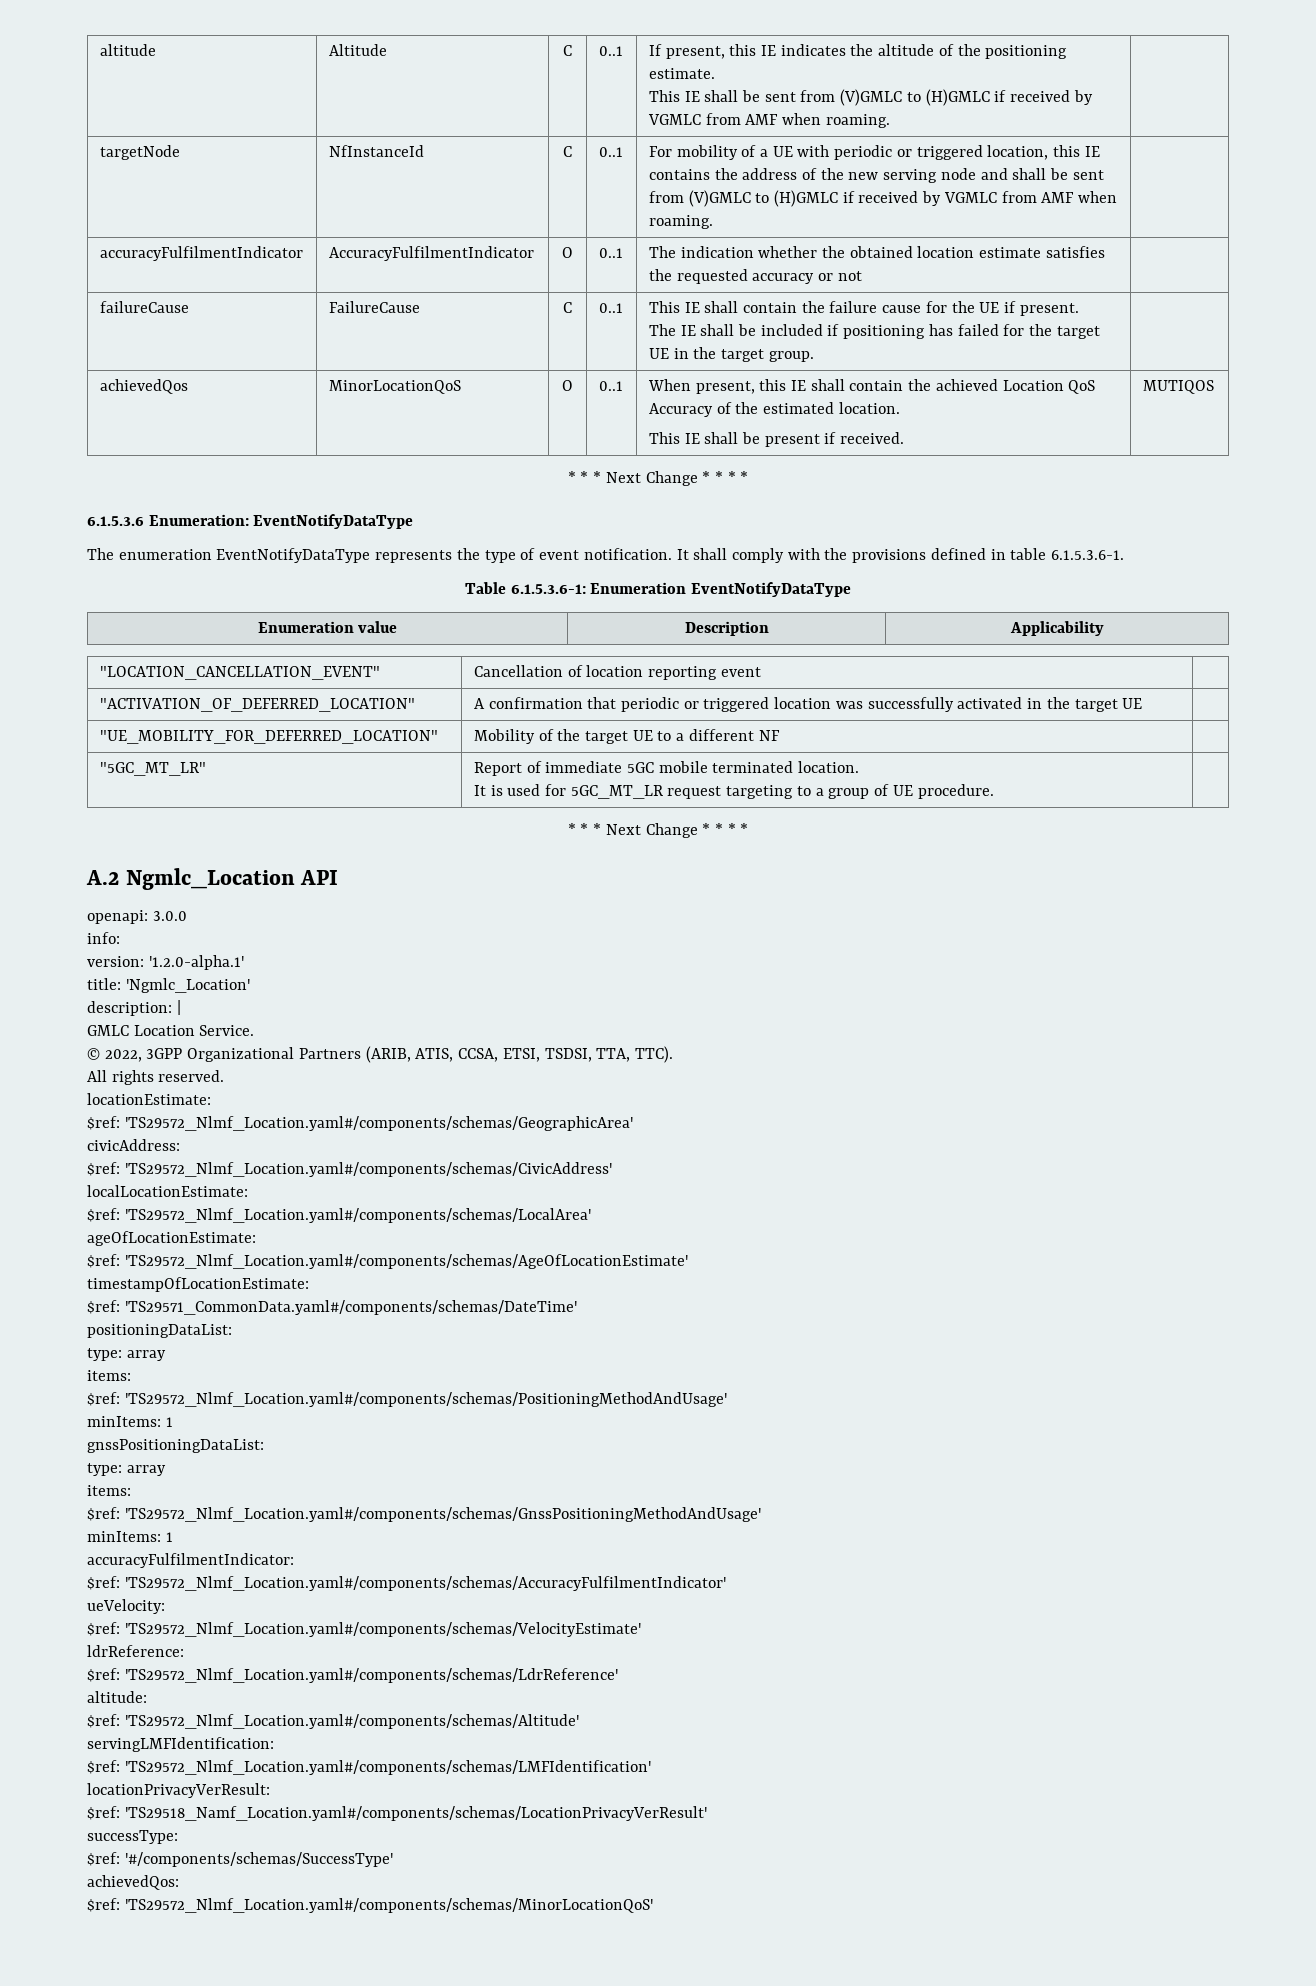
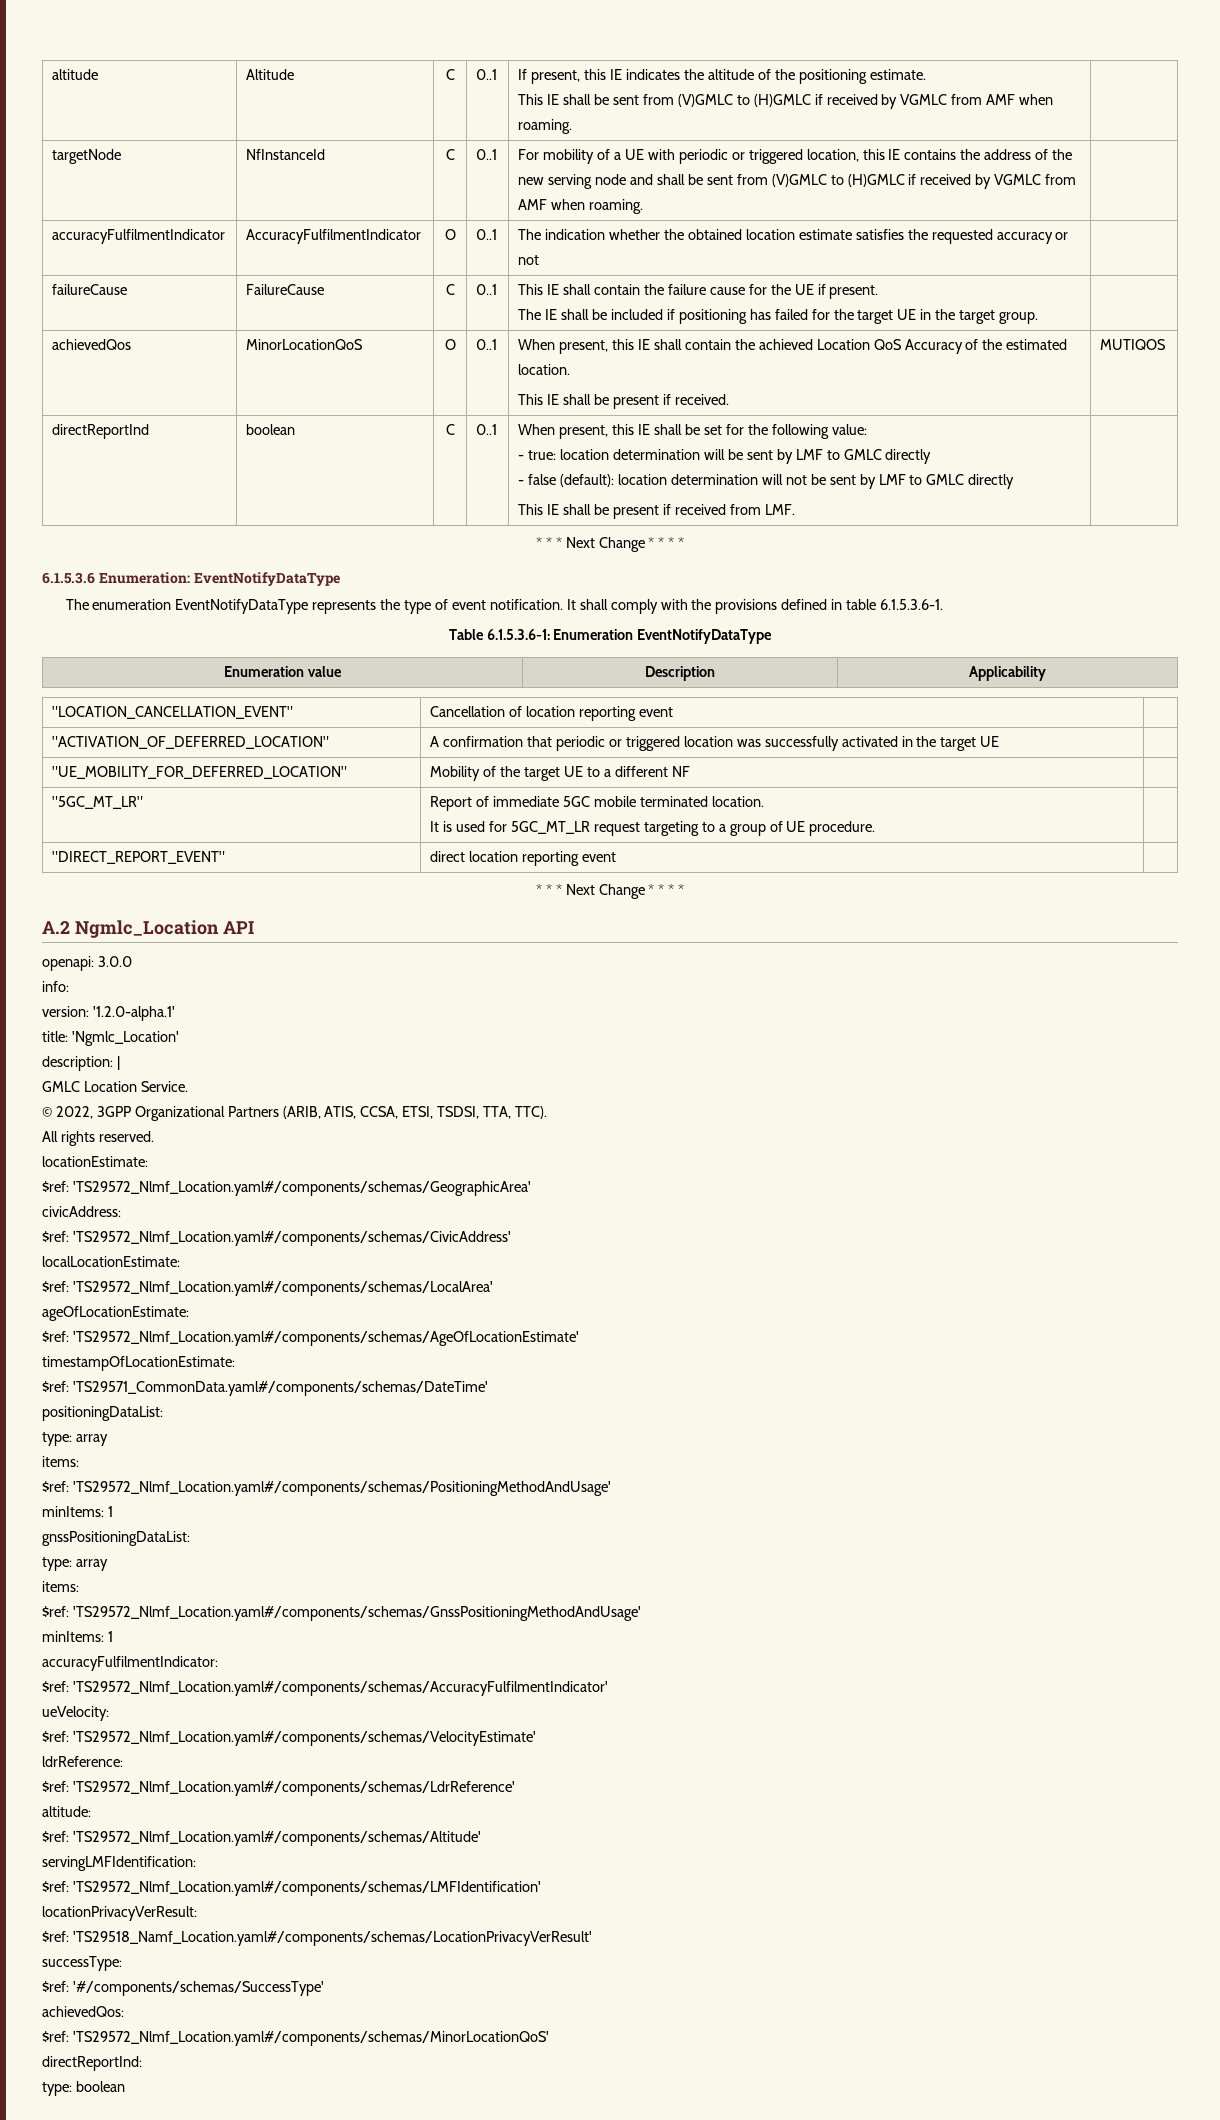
(1214, 387) none -> [52,424,150,439] [246,424,296,435] [445,424,455,435] [476,424,498,435] [518,424,867,439] [518,449,932,464] [518,474,1015,489] [518,504,795,519] // directReportInd | boolean | C | 0..1 | When present, this IE shall be set for the following value: // - true: location determination will be sent by LMF to GMLC directly // - false (default): location determination will not be sent by LMF to GMLC directly // This IE shall be present if received from LMF. |
(994, 791) none -> [52,851,226,864] [430,851,617,866] // "DIRECT_REPORT_EVENT" | direct location reporting event |
(653, 1905) none -> [42,2056,142,2071] [42,2081,125,2096] // directReportInd: // type: boolean

